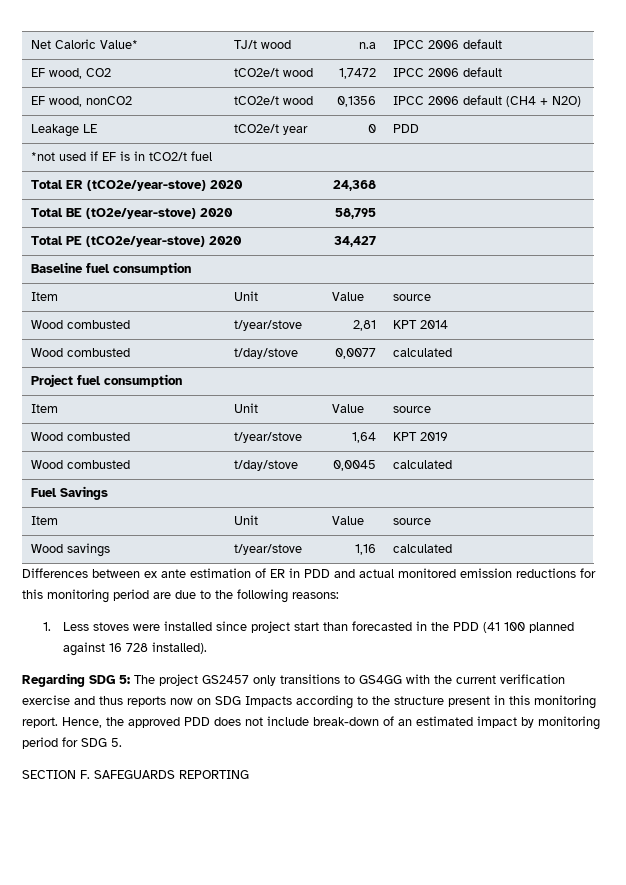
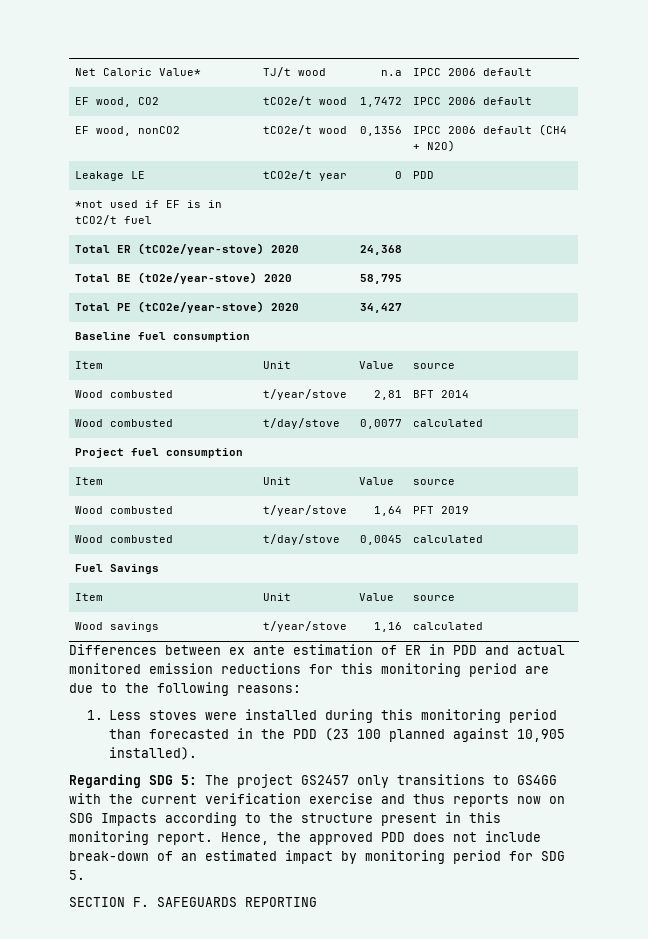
[392,320,417,329] KPT -> [412,390,434,398] BFT
[392,432,417,441] KPT -> [412,506,434,514] PFT
[216,621,320,633] since project start -> [324,709,557,723] during this monitoring period
[483,622,501,633] (41 -> [324,728,349,741] (23
[109,643,149,652] 16 728 -> [516,729,565,742] 10,905

